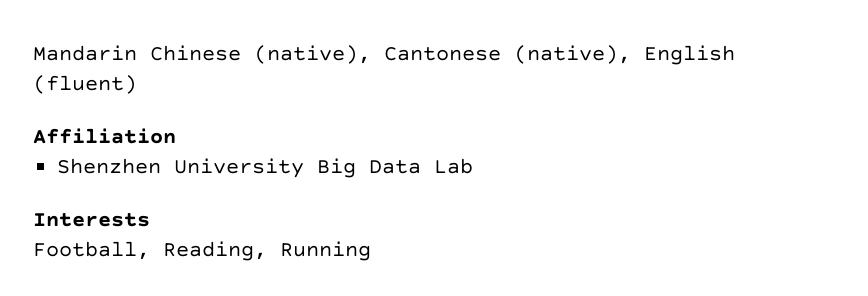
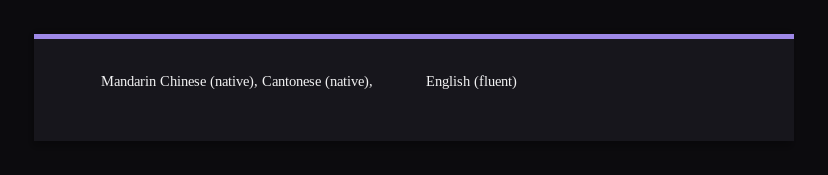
[33,128,176,144] [57,158,474,178] [33,213,150,227] [33,241,371,261] // Affiliation // Shenzhen University Big Data Lab // Interests // Football, Reading, Running -> (517, 82) none

